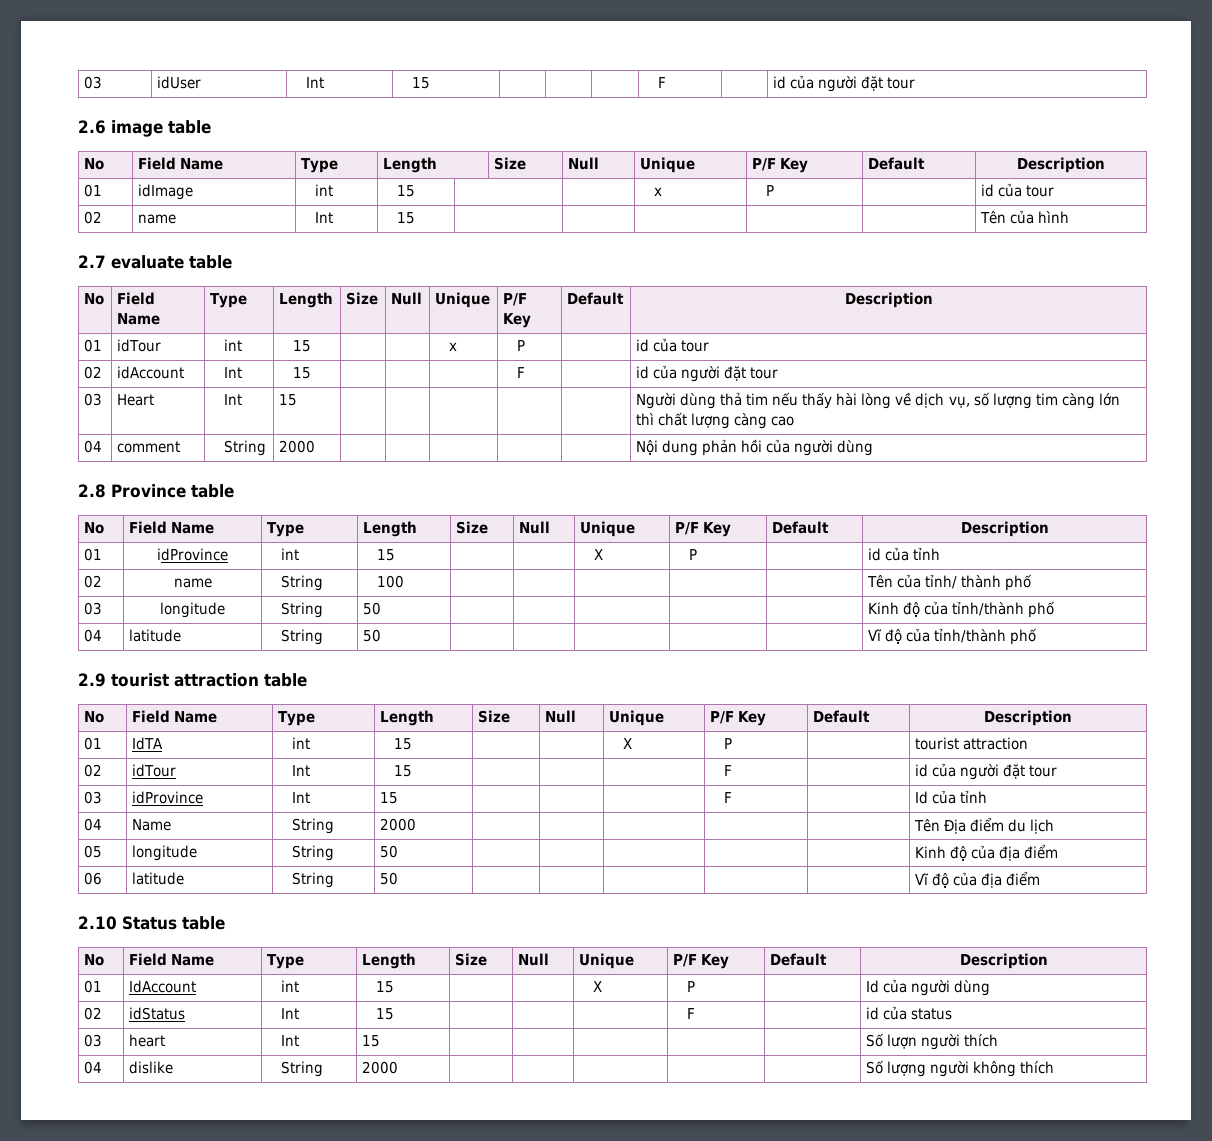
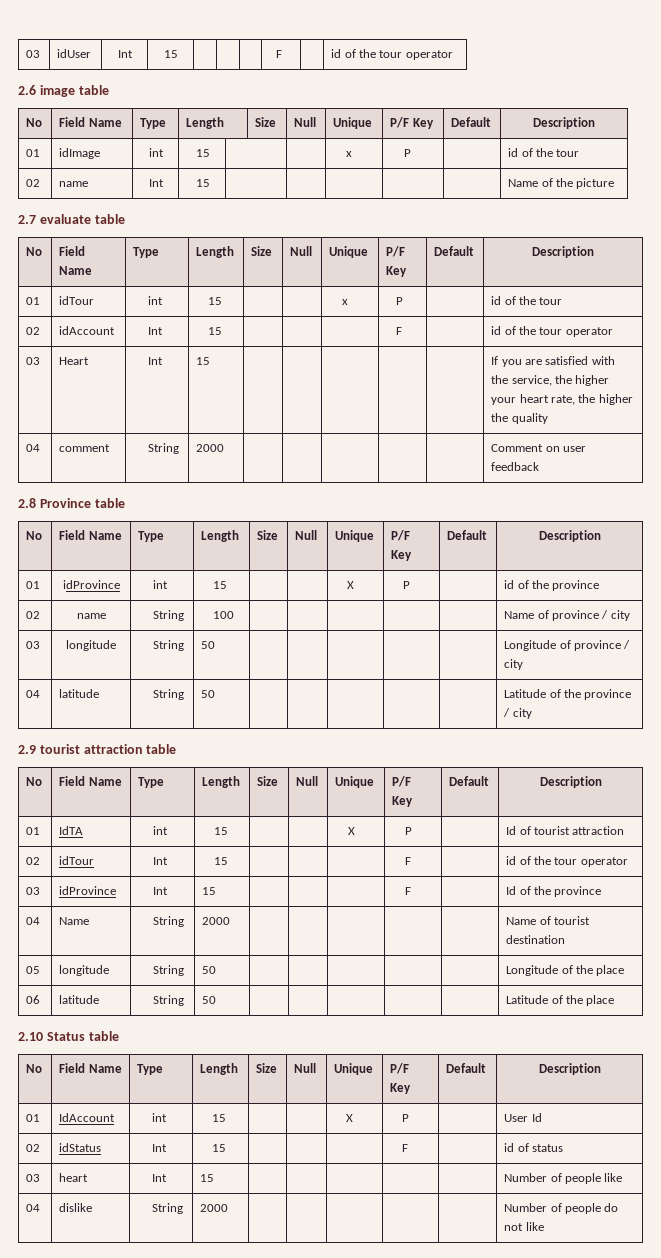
[790,75,916,92] của người đặt tour -> [344,49,453,60] of the tour operator
[998,183,1023,197] của -> [521,148,554,157] of the
[980,210,1070,224] Tên của hình -> [508,178,615,189] Name of the picture
[653,338,678,352] của -> [504,296,537,305] of the
[653,365,779,382] của người đặt tour -> [504,326,613,337] of the tour operator
[636,392,1120,409] [636,412,795,429] [84,440,103,453] [117,441,181,453] [224,440,267,456] [279,440,316,453] [636,439,874,456] Người dùng thả tim nếu thấy hài lòng về dịch vụ, số lượng tim càng lớn thì chất lượng càng cao // 04 | comment | String | 2000 | | | | | | Nội dung phản hồi của người dùng -> [491,356,615,367] [491,375,610,386] [491,394,633,405] [491,413,548,424] [26,444,41,452] [59,444,111,452] [147,443,179,454] [196,444,225,452] [491,444,587,452] [491,462,540,471] If you are satisfied with the service, the higher your heart rate, the higher the quality // 04 | comment | String | 2000 | | | | | | Comment on user feedback
[885,547,941,561] của tỉnh -> [517,580,600,591] of the province
[867,574,1033,591] Tên của tỉnh/ thành phố -> [504,610,630,621] Name of province / city
[868,601,1056,618] Kinh độ của tỉnh/thành phố -> [504,640,631,651] [504,659,524,670] Longitude of province / city
[868,628,1038,645] Vĩ độ của tỉnh/thành phố -> [504,689,632,700] [503,708,532,719] Latitude of the province / city
(733, 743) none -> [506,826,531,835] Id of
[932,763,1058,780] của người đặt tour -> [519,856,628,867] of the tour operator
[932,790,988,804] của tỉnh -> [519,886,602,897] of the province
[914,817,1055,834] Tên Địa điểm du lịch -> [506,916,591,925] [506,935,566,944] Name of tourist destination
[915,844,1059,861] Kinh độ của địa điểm -> [506,965,625,976] Longitude of the place
[915,871,1041,888] Vĩ độ của địa điểm -> [506,995,615,1006] Latitude of the place
[866,979,991,996] Id của người dùng -> [504,1113,542,1122] User Id
[883,1006,908,1020] của -> [517,1143,529,1152] of
[866,1033,999,1050] Số lượn người thích -> [504,1173,623,1184] Number of people like
[866,1060,1055,1077] Số lượng người không thích -> [504,1203,619,1214] [504,1222,544,1231] Number of people do not like

